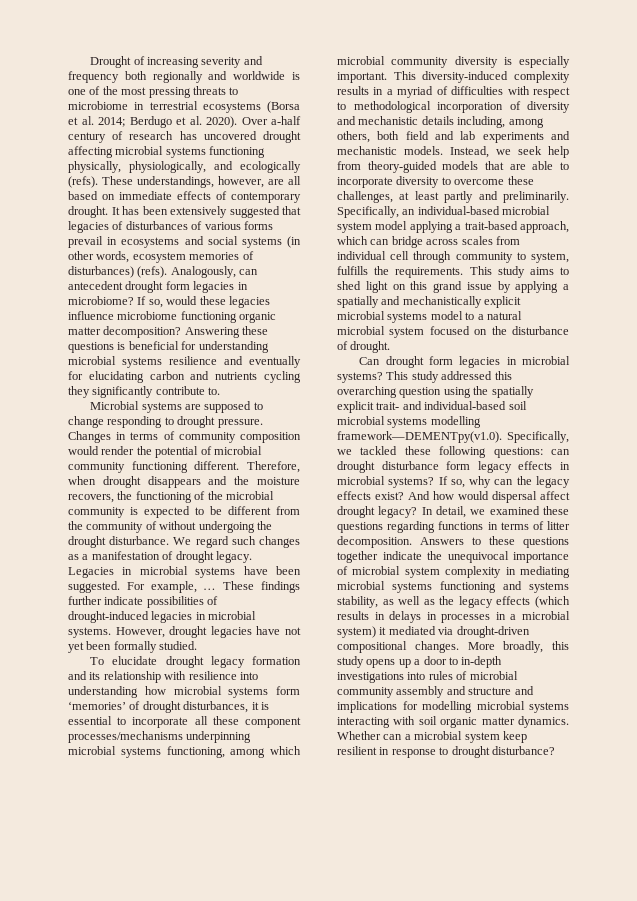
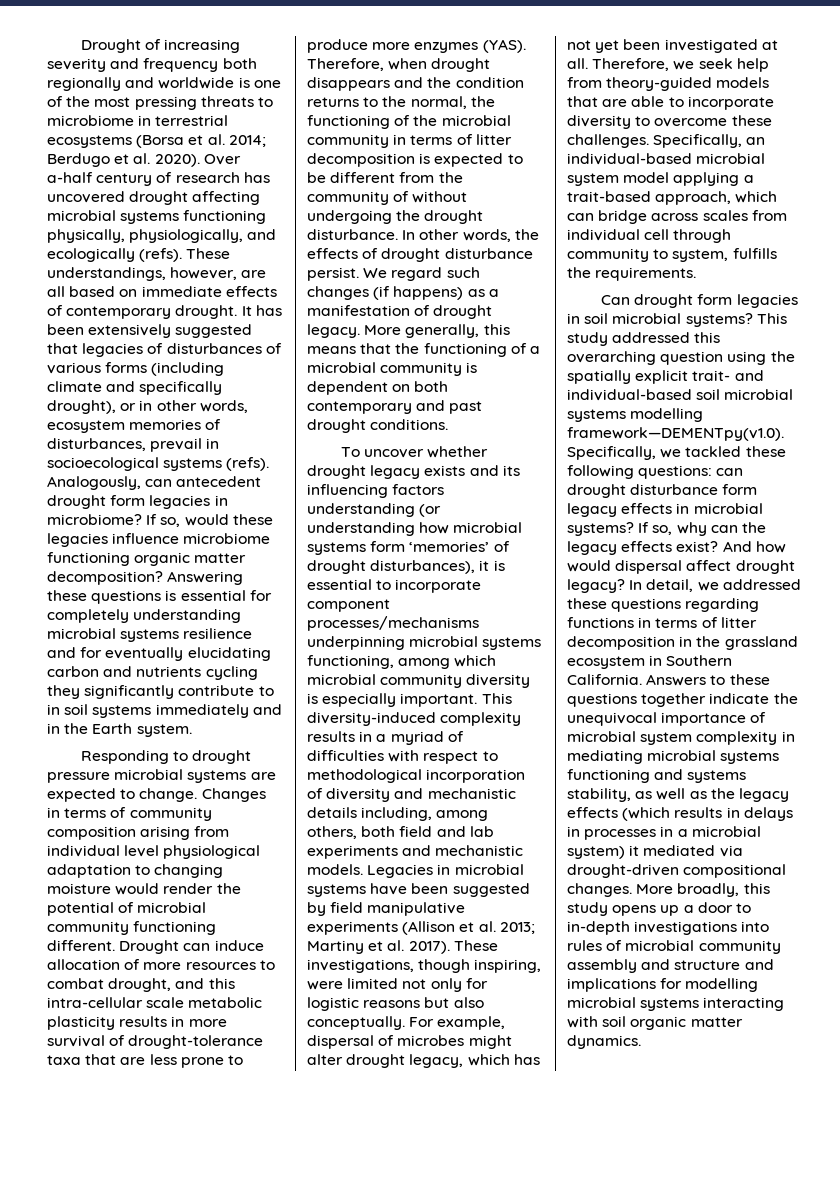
[68,236,301,248] prevail in ecosystems and social systems (in -> [151,362,225,376] [47,381,223,395] [47,400,153,414] (including climate and specifically drought), or in
[68,266,134,278] disturbances) -> [47,438,220,452] [47,457,223,471] disturbances, prevail in socioecological systems
[128,341,197,350] beneficial for -> [180,590,272,601] [47,609,129,623] essential for completely
[249,356,301,368] [68,371,83,380] eventually for -> [80,647,184,661] for eventually
[208,387,221,395] [90,401,263,413] [68,416,263,428] to. // Microbial systems are supposed to change responding to drought pressure. -> [258,686,274,696] [47,704,282,718] [47,723,192,737] [81,750,252,764] [47,769,276,783] [47,788,198,802] to in soil systems immediately and in the Earth system. // Responding to drought pressure microbial systems are expected to change.
(301, 437) none -> [140,826,230,840] [47,845,261,859] [47,864,224,878] [47,883,111,894] arising from individual level physiological adaptation to changing moisture
(240, 465) none -> [119,940,264,954] [47,959,275,970] [47,978,235,992] [47,997,263,1008] [47,1016,227,1030] [47,1035,264,1049] [47,1054,243,1068] [307,39,526,53] Drought can induce allocation of more resources to combat drought, and this intra-cellular scale metabolic plasticity results in more survival of drought-tolerance taxa that are less prone to produce more enzymes (YAS).
[257,477,300,485] [68,494,114,503] moisture recovers, -> [455,77,524,88] [307,96,467,109] condition returns to the normal,
(125, 512) none -> [393,134,512,145] [307,153,415,167] in terms of litter decomposition
(170, 540) none -> [402,229,539,242] [307,248,533,262] [307,267,359,281] In other words, the effects of drought disturbance persist.
(300, 542) none -> [373,286,464,300] (if happens)
[68,566,301,578] [68,581,300,593] [68,596,219,608] [68,611,257,623] [68,626,301,638] [68,641,198,653] Legacies in microbial systems have been suggested. For example, … These findings further indicate possibilities of drought-induced legacies in microbial systems. However, drought legacies have not yet been formally studied. -> [364,324,510,338] [307,343,540,357] [307,362,478,376] [307,381,449,395] [307,400,483,414] [307,419,449,433] More generally, this means that the functioning of a microbial community is dependent on both contemporary and past drought conditions.
[112,656,158,665] elucidate -> [364,446,489,458] uncover whether
[252,656,301,665] formation -> [424,465,466,476] exists
[103,671,258,683] relationship with resilience into -> [307,484,445,498] [307,503,442,517] influencing factors understanding (or
[183,701,249,713] disturbances, -> [370,560,476,574] disturbances),
[194,716,239,725] all these -> (482, 586) none
[450,146,489,158] Instead, -> [367,864,524,878] [307,883,530,897] [307,902,466,916] [307,921,535,935] [307,940,498,954] [307,959,542,973] [307,978,488,992] [307,997,484,1011] [307,1016,506,1030] [307,1035,512,1049] [307,1054,540,1068] [567,39,778,53] [567,58,670,71] Legacies in microbial systems have been suggested by field manipulative experiments (Allison et al. 2013; Martiny et al. 2017). These investigations, though inspiring, were limited not only for logistic reasons but also conceptually. For example, dispersal of microbes might alter drought legacy, which has not yet been investigated at all. Therefore,
[337,191,569,203] challenges, at least partly and preliminarily. -> [567,134,649,148] challenges.
[469,266,569,278] [337,281,569,293] [337,296,522,308] [337,311,522,323] [337,326,569,338] [337,341,391,353] This study aims to shed light on this grand issue by applying a spatially and mechanistically explicit microbial systems model to a natural microbial system focused on the disturbance of drought. -> (697, 274) none
(517, 361) none -> [584,313,609,324] soil
[489,506,540,515] examined -> [722,579,801,590] addressed
[337,536,412,548] decomposition. -> [567,636,798,650] [567,655,733,669] [567,674,642,685] decomposition in the grassland ecosystem in Southern California.
[337,731,527,743] [337,746,555,758] Whether can a microbial system keep resilient in response to drought disturbance? -> (641, 1042) none

